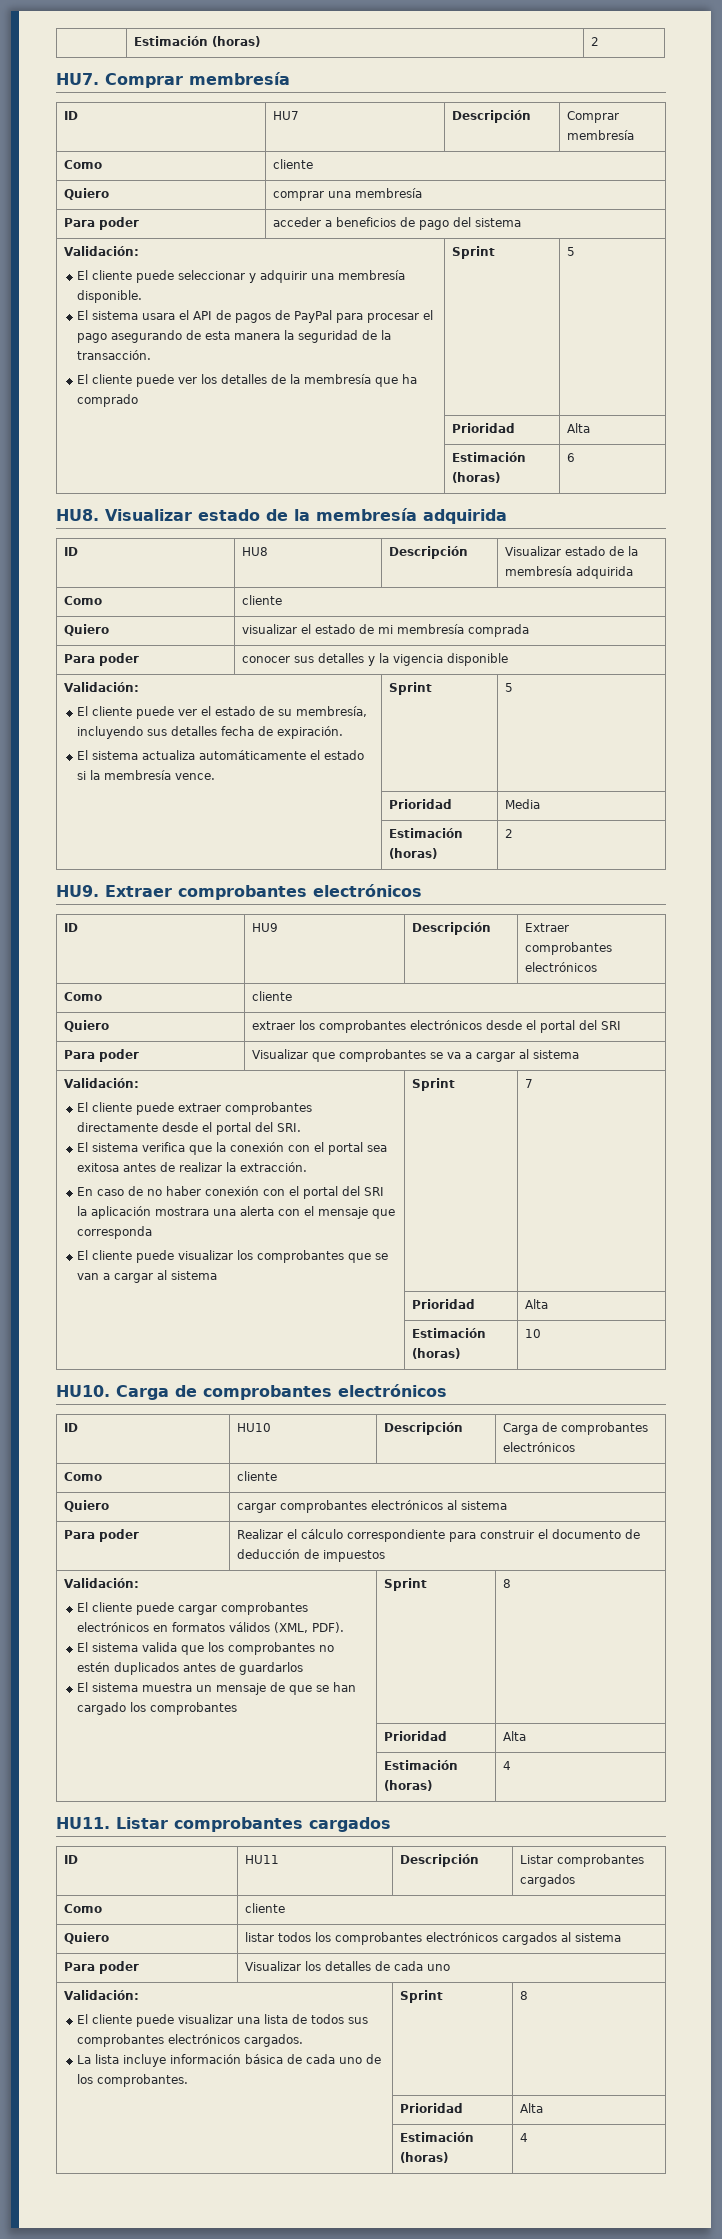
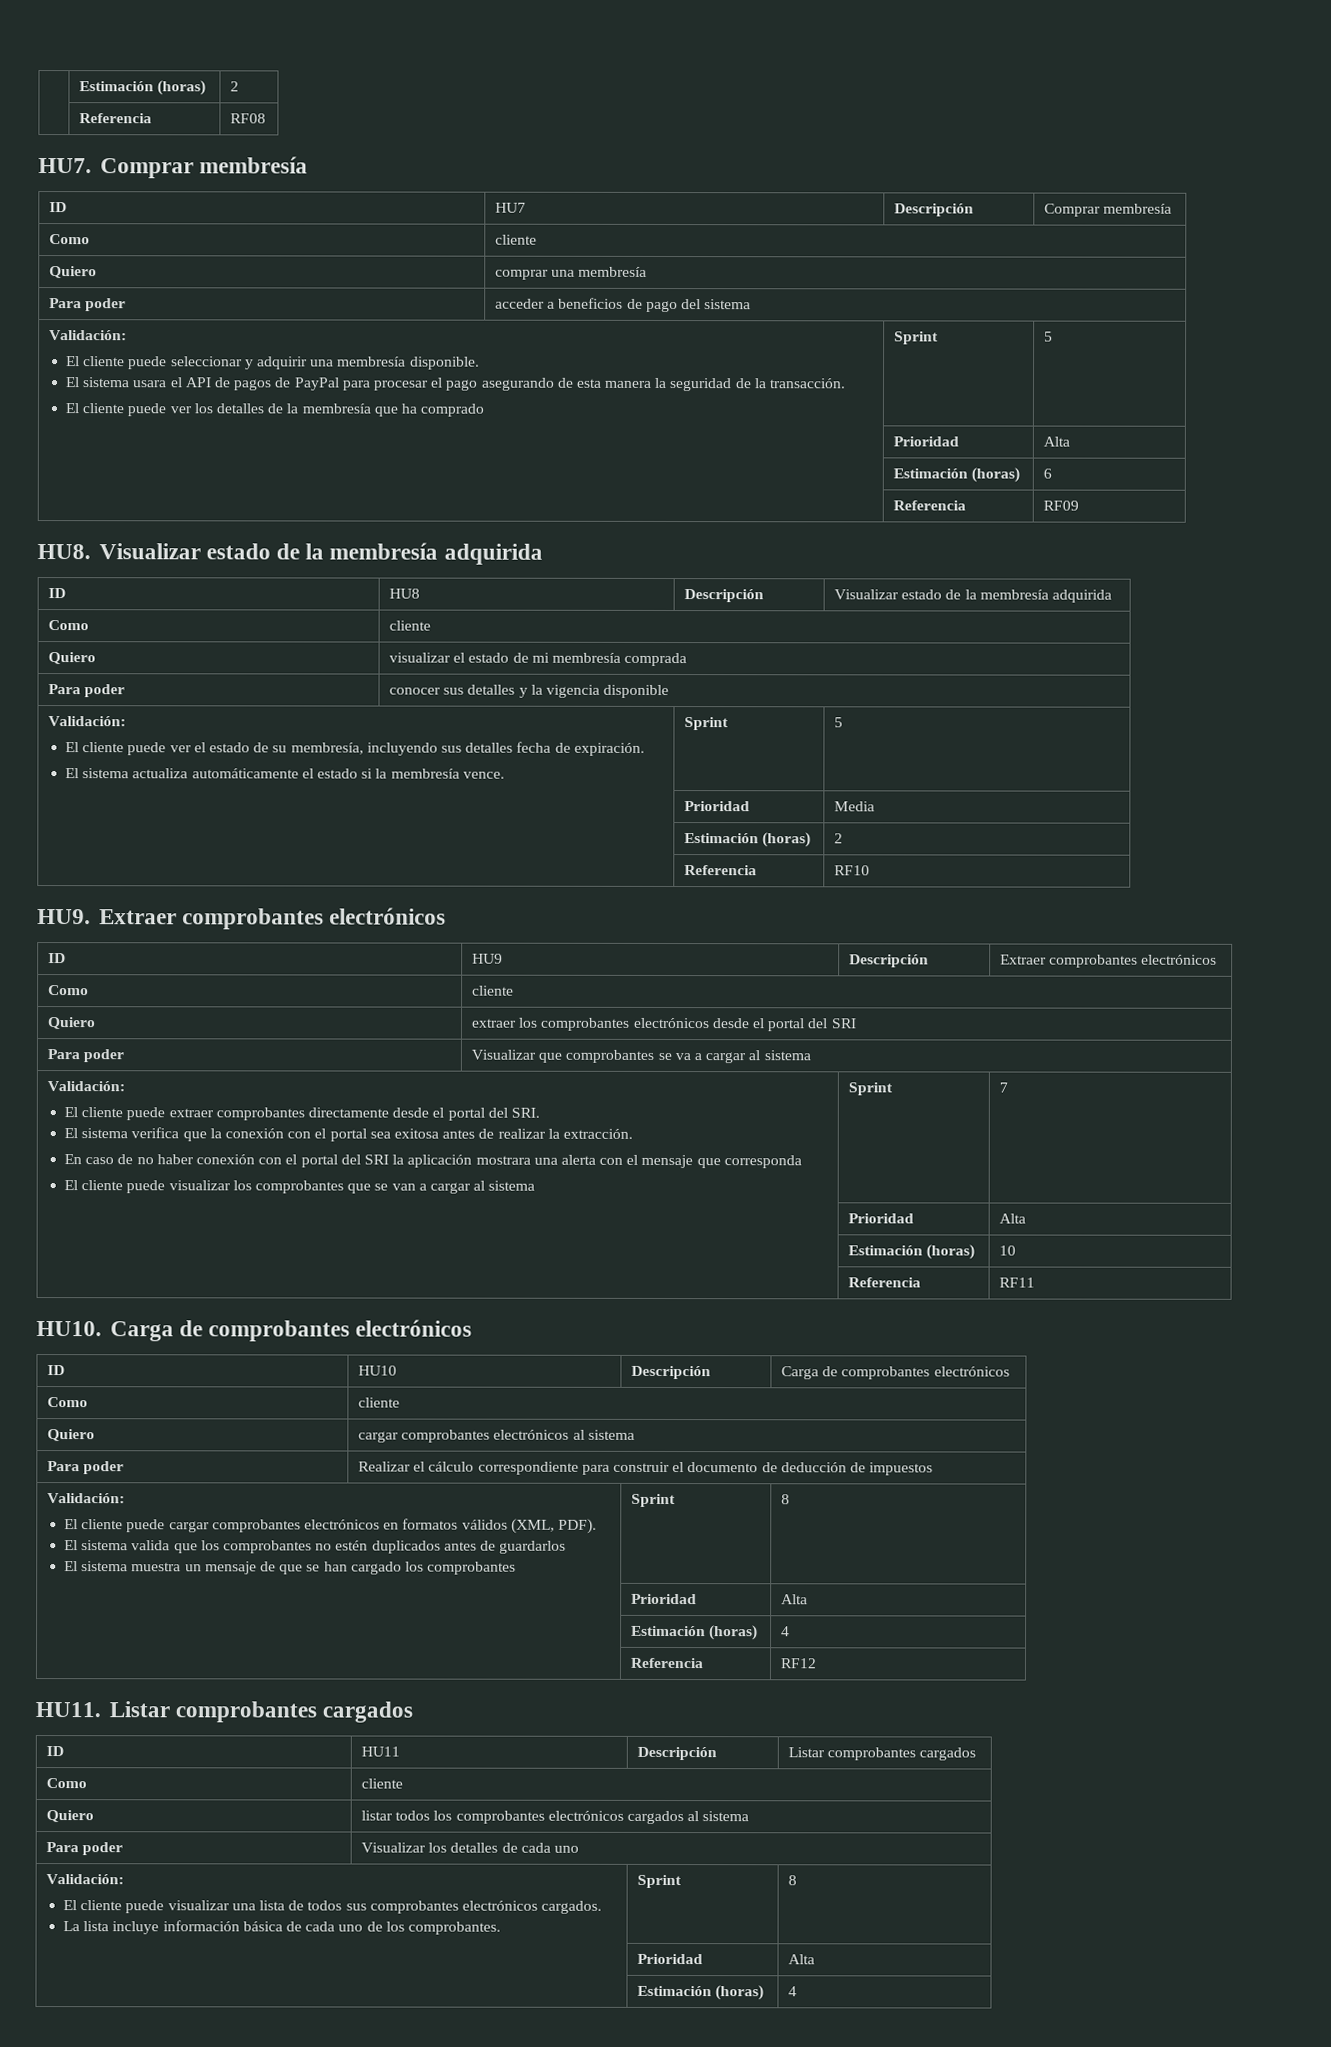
[134,36,261,47] [591,37,600,46] | Estimación (horas) | 2 -> [79,80,207,96] [230,81,240,92] [79,113,153,124] [230,113,267,124] | Estimación (horas) | 2 // | Referencia | RF08
(576, 457) none -> [893,500,967,511] [1043,500,1080,511] // | Referencia | RF09
(514, 833) none -> [684,865,758,876] [834,865,871,876] // | Referencia | RF10
(542, 1333) none -> [848,1277,922,1288] [999,1277,1036,1288] // | Referencia | RF11
(512, 1765) none -> [630,1657,705,1669] [780,1658,818,1669] // | Referencia | RF12

